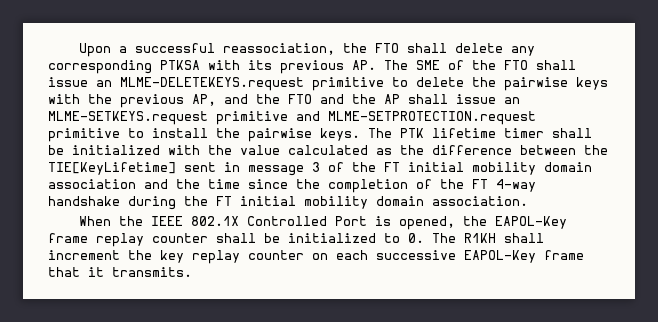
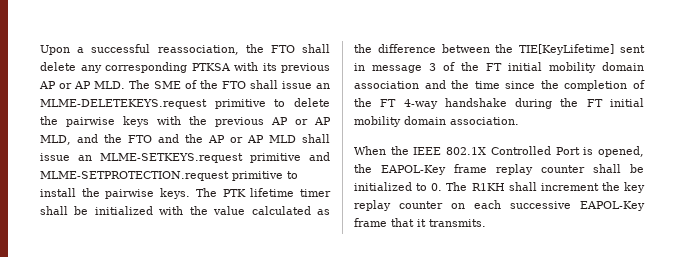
[352,60,376,70] AP. -> [39,81,125,89] AP or AP MLD.
[192,94,216,106] AP, -> [271,117,331,125] [40,135,71,145] AP or AP MLD,
(400, 99) none -> [230,135,296,143] or AP MLD

